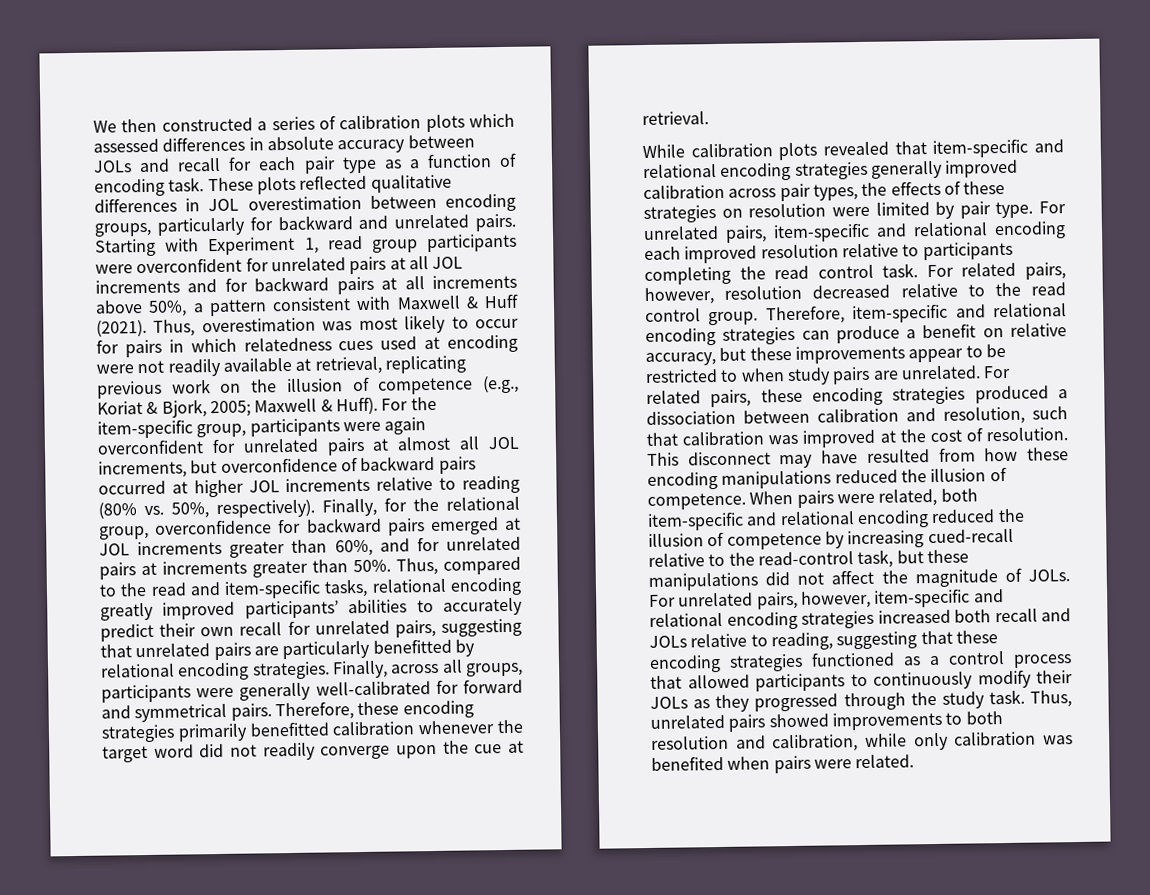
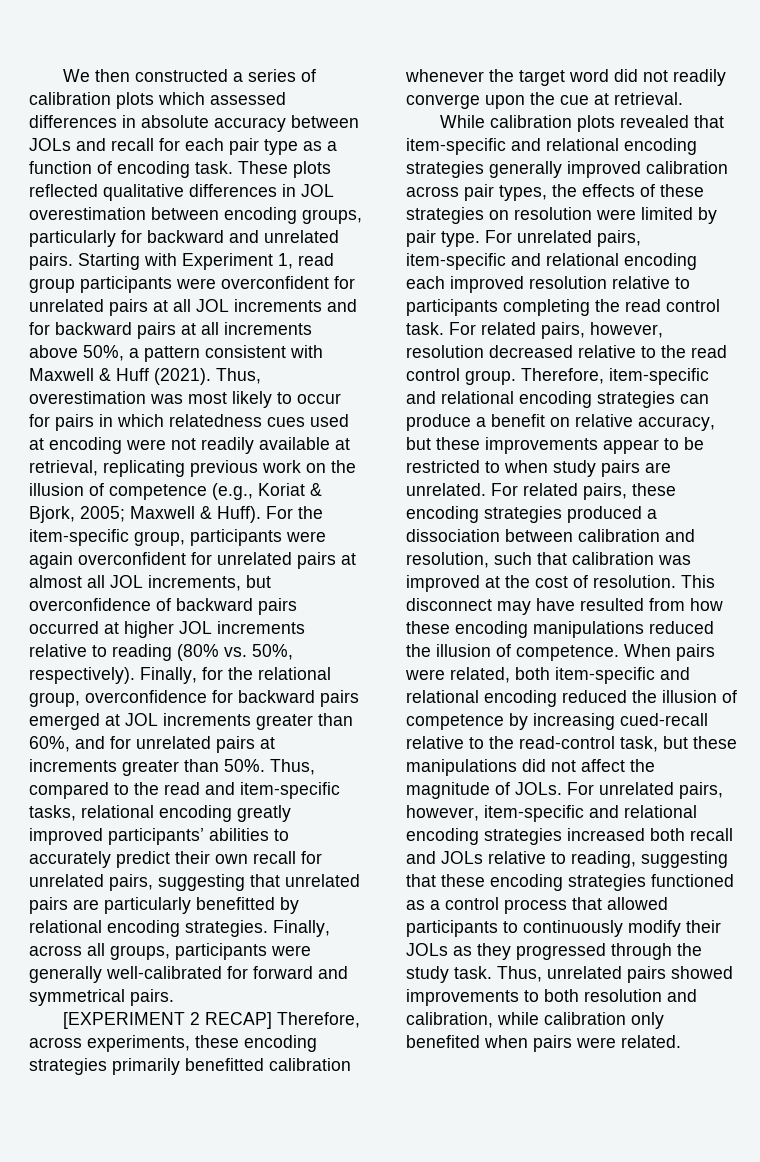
[274,701,354,721] Therefore, -> [63,1012,361,1029] [29,1035,190,1052] // [EXPERIMENT 2 RECAP] Therefore, across experiments,
[913,731,1073,751] only calibration was -> [544,1012,664,1029] calibration only

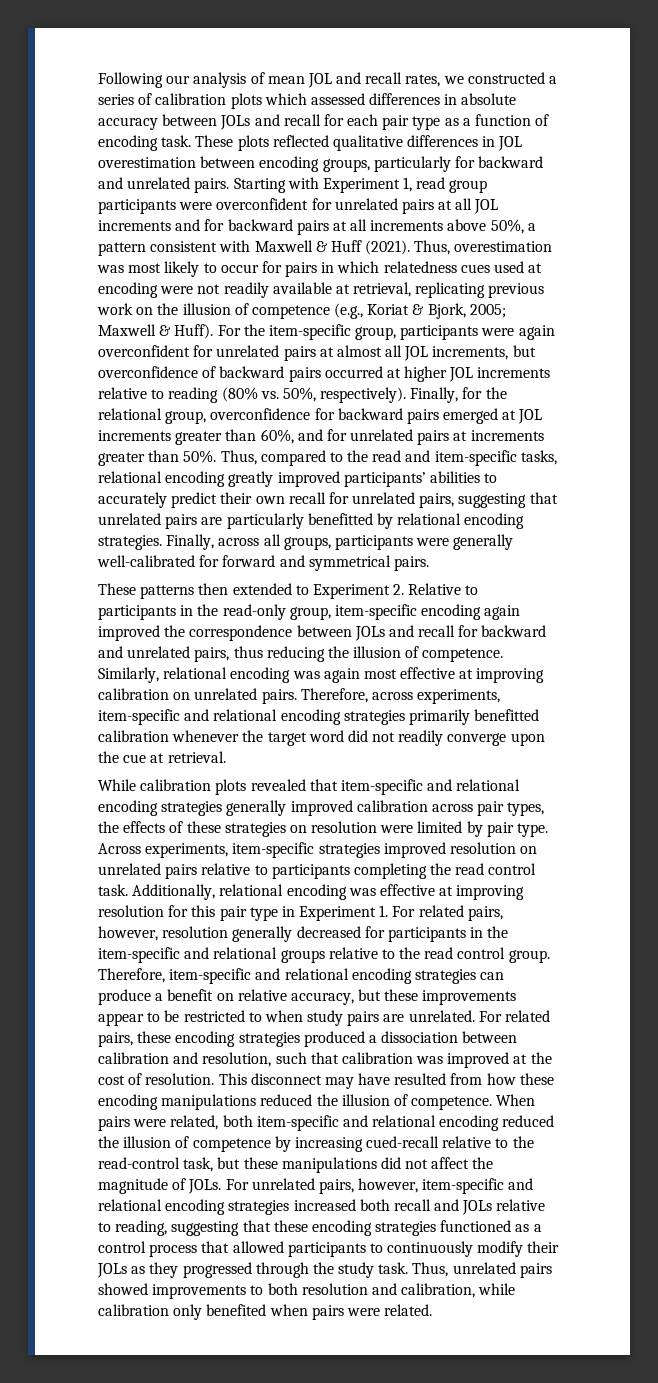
[63,69,131,82] We then -> [98,72,464,88] Following our analysis of mean JOL and recall rates, we
[63,1012,361,1029] [29,1035,239,1052] [EXPERIMENT 2 RECAP] Therefore, across experiments, these -> [98,583,479,599] [98,604,521,620] [98,625,547,641] [98,646,504,662] [98,667,545,683] [98,688,501,704] [98,709,278,725] These patterns then extended to Experiment 2. Relative to participants in the read-only group, item-specific encoding again improved the correspondence between JOLs and recall for backward and unrelated pairs, thus reducing the illusion of competence. Similarly, relational encoding was again most effective at improving calibration on unrelated pairs. Therefore, across experiments, item-specific and relational
[485,230,641,247] [406,253,697,270] [406,276,607,293] For unrelated pairs, item-specific and relational encoding each improved resolution -> [98,842,538,858] [98,863,198,879] Across experiments, item-specific strategies improved resolution on unrelated pairs
(444, 328) none -> [132,884,525,900] [98,905,389,921] Additionally, relational encoding was effective at improving resolution for this pair type in Experiment 1.
[489,345,573,358] decreased -> [232,926,509,942] [98,947,325,963] generally decreased for participants in the item-specific and relational groups

